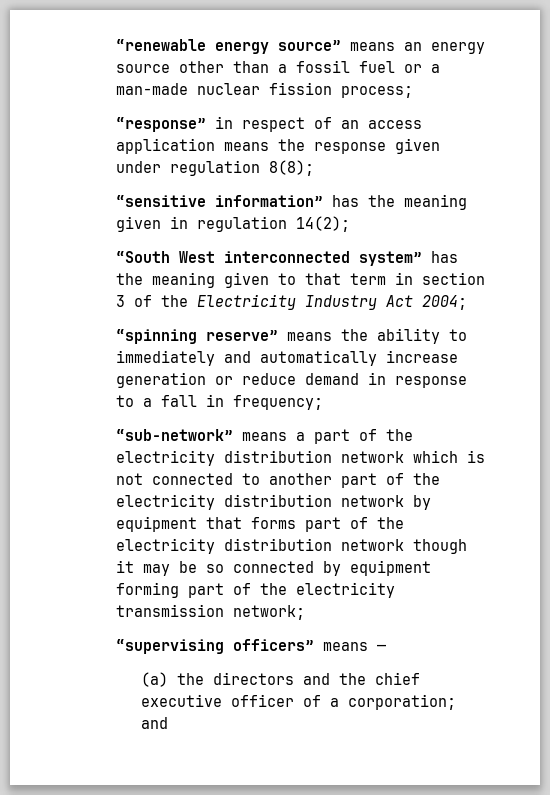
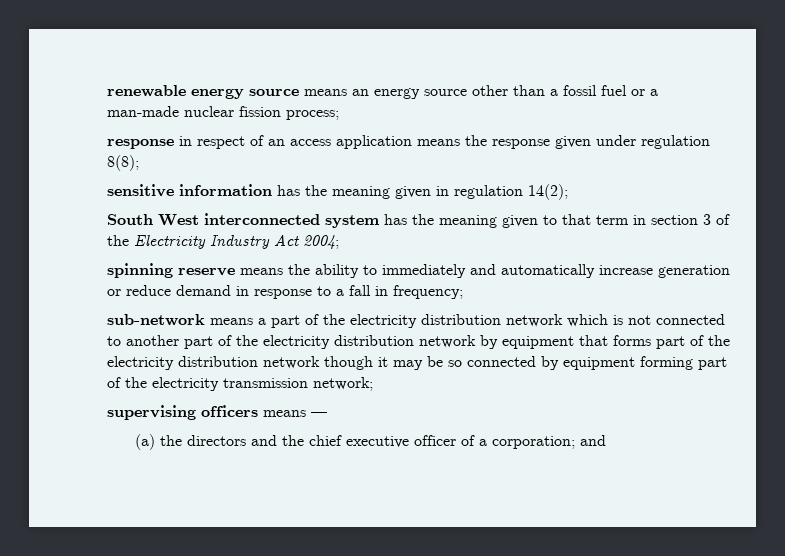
[115,39,341,54] “renewable energy source” -> [107,85,300,99] renewable energy source
[115,117,206,132] “response” -> [107,139,175,149] response
[115,195,323,207] “sensitive information” -> [107,184,273,197] sensitive information
[115,251,170,263] “South -> [107,214,154,225] South
[358,251,422,266] system” -> [325,215,380,228] system
[115,329,278,344] “spinning reserve” -> [107,263,236,278] spinning reserve
[115,429,233,441] “sub-network” -> [107,314,206,326] sub-network
[115,639,314,654] “supervising officers” -> [107,405,259,420] supervising officers

